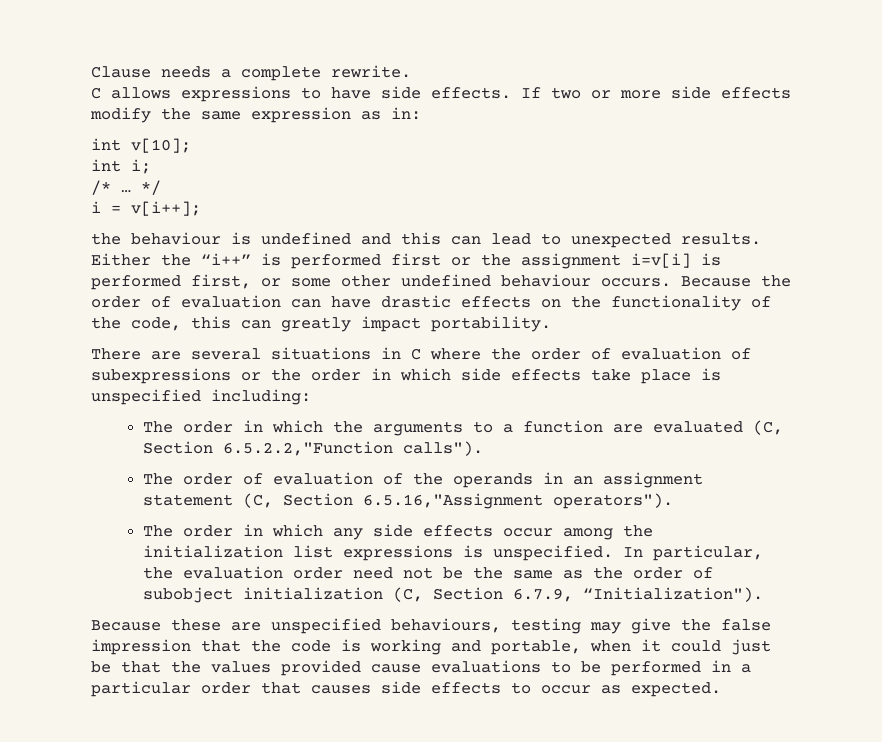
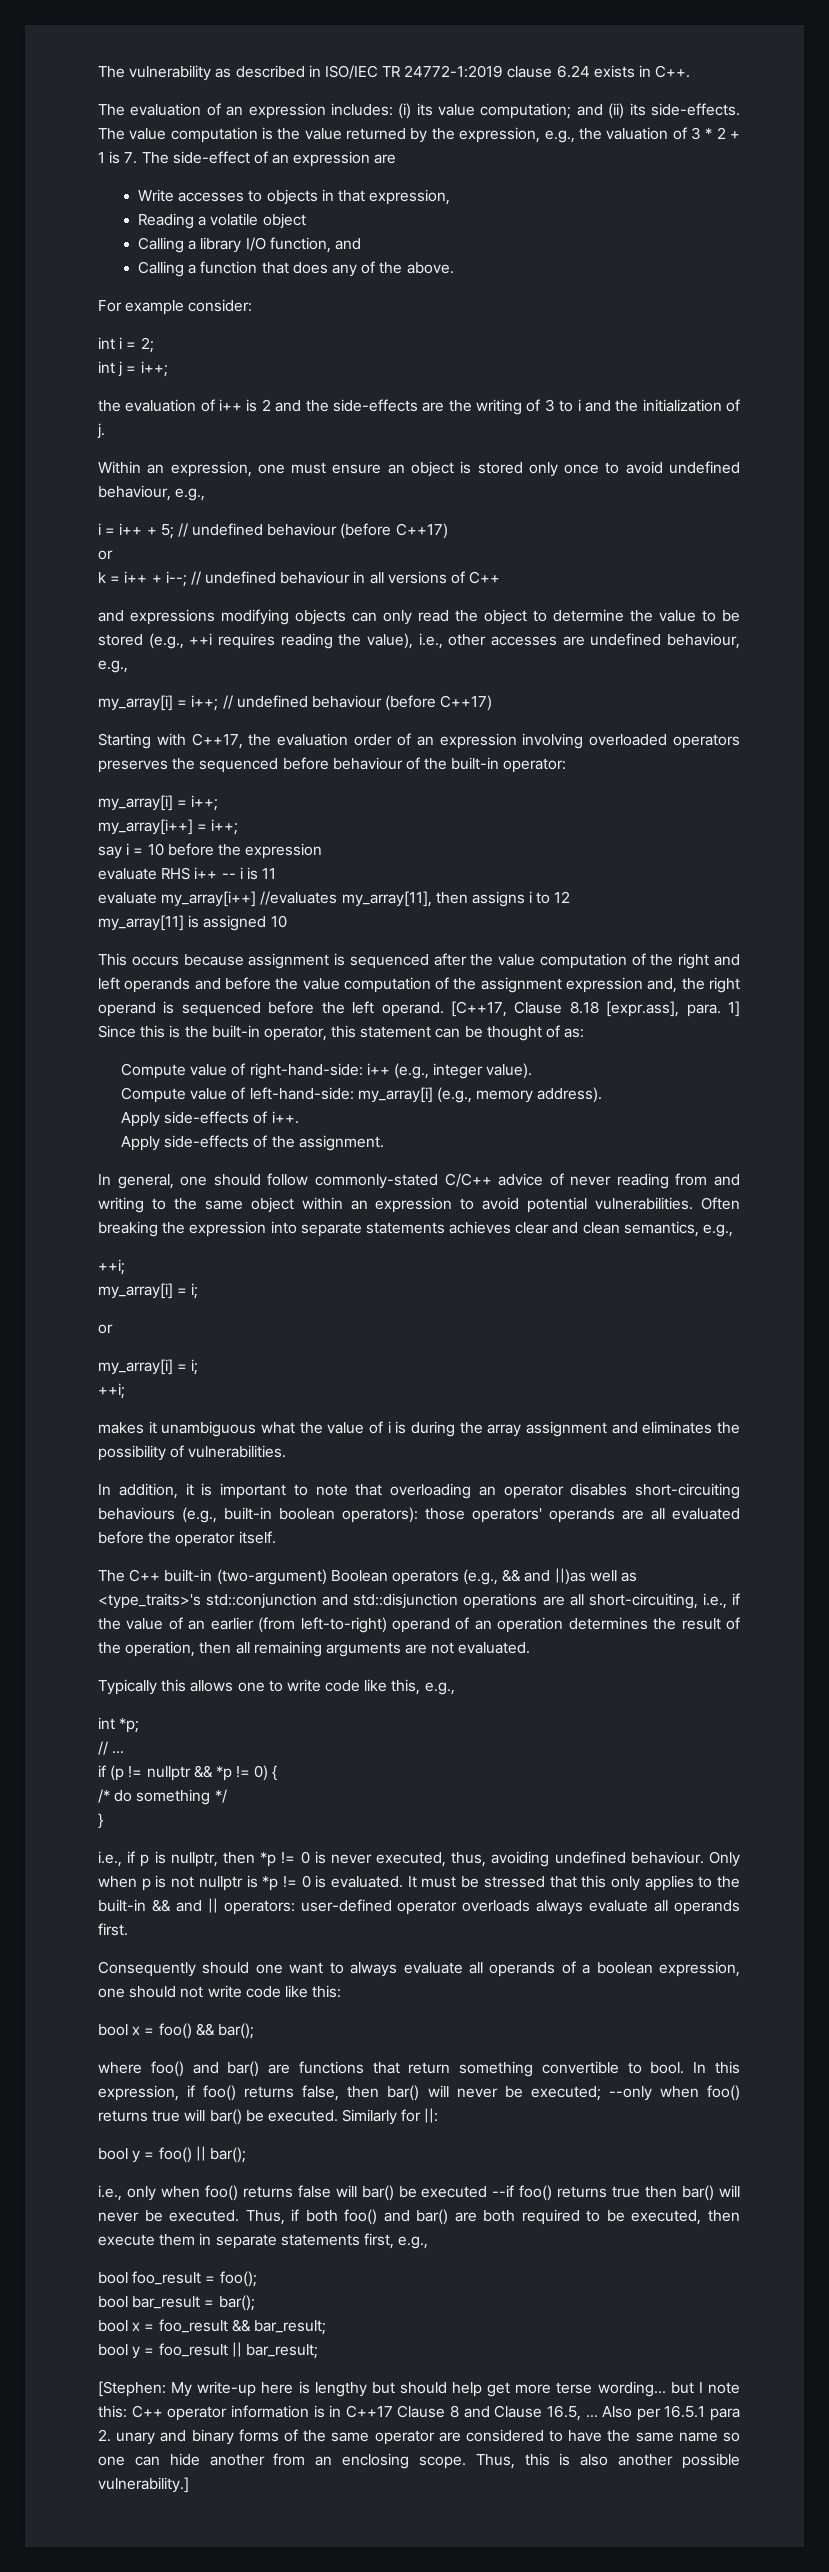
[91,65,411,81] [91,86,791,102] [90,107,421,123] [91,138,191,153] [91,159,151,174] [91,180,161,195] [91,201,201,216] [91,232,761,248] [91,253,721,269] [91,274,791,290] [91,295,771,311] [91,316,551,332] [91,347,751,360] [91,368,721,384] [91,389,311,405] [143,420,784,436] [143,441,484,456] [143,472,704,488] [143,493,674,509] [143,524,654,540] [143,545,764,561] [143,566,714,579] [143,587,764,603] [91,618,771,634] [91,639,771,655] [91,660,751,676] [91,681,721,697] Clause needs a complete rewrite. // C allows expressions to have side effects. If two or more side effects modify the same expression as in: // int v[10]; // int i; // /* … */ // i = v[i++]; // the behaviour is undefined and this can lead to unexpected results. Either the “i++” is performed first or the assignment i=v[i] is performed first, or some other undefined behaviour occurs. Because the order of evaluation can have drastic effects on the functionality of the code, this can greatly impact portability. // There are several situations in C where the order of evaluation of subexpressions or the order in which side effects take place is unspecified including: // The order in which the arguments to a function are evaluated (C, Section 6.5.2.2,"Function calls"). // The order of evaluation of the operands in an assignment statement (C, Section 6.5.16,"Assignment operators"). // The order in which any side effects occur among the initialization list expressions is unspecified. In particular, the evaluation order need not be the same as the order of subobject initialization (C, Section 6.7.9, “Initialization"). // Because these are unspecified behaviours, testing may give the false impression that the code is working and portable, when it could just be that the values provided cause evaluations to be performed in a particular order that causes side effects to occur as expected. -> [98,65,691,81] [98,103,740,119] [98,127,741,143] [98,151,397,167] [138,189,451,205] [138,213,306,229] [138,237,361,253] [138,261,454,277] [98,299,253,315] [98,337,154,353] [98,361,168,377] [98,399,740,415] [97,423,105,439] [98,461,740,477] [98,485,206,501] [98,523,448,539] [98,550,113,560] [98,571,501,587] [98,609,740,625] [98,633,741,649] [98,660,128,673] [98,695,493,711] [98,733,740,749] [98,757,567,773] [98,795,219,811] [98,819,239,835] [98,843,323,859] [98,867,277,880] [98,891,571,907] [98,915,287,931] [98,953,740,969] [98,977,740,993] [98,1001,740,1017] [98,1025,585,1041] [121,1063,533,1079] [121,1087,603,1103] [121,1111,299,1127] [121,1135,384,1151] [98,1173,741,1189] [98,1197,740,1213] [98,1221,734,1237] [98,1259,125,1275] [98,1283,199,1299] [98,1324,113,1334] [98,1359,199,1375] [98,1383,125,1399] [98,1421,740,1437] [98,1445,287,1461] [98,1483,740,1499] [98,1507,740,1523] [98,1531,276,1547] [98,1568,638,1585] [98,1593,741,1609] [98,1617,741,1633] [98,1641,531,1657] [98,1679,455,1695] [98,1717,140,1733] [98,1741,125,1755] [98,1765,278,1781] [98,1789,227,1805] [98,1813,103,1829] [98,1851,740,1867] [98,1875,740,1891] [98,1898,740,1915] [98,1923,128,1936] [98,1961,740,1977] [98,1985,342,1998] [98,2023,254,2039] [98,2061,740,2077] [98,2085,741,2101] [98,2108,439,2125] [98,2146,246,2163] [98,2185,740,2201] [98,2209,741,2225] [98,2233,429,2249] [98,2271,257,2287] [98,2295,255,2311] [98,2319,326,2335] [98,2342,318,2359] [98,2381,740,2397] [98,2405,740,2421] [98,2429,740,2445] [98,2453,741,2469] [98,2477,189,2493] The vulnerability as described in ISO/IEC TR 24772-1:2019 clause 6.24 exists in C++. // The evaluation of an expression includes: (i) its value computation; and (ii) its side-effects. The value computation is the value returned by the expression, e.g., the valuation of 3 * 2 + 1 is 7. The side-effect of an expression are // Write accesses to objects in that expression, // Reading a volatile object // Calling a library I/O function, and // Calling a function that does any of the above. // For example consider: // int i = 2; // int j = i++; // the evaluation of i++ is 2 and the side-effects are the writing of 3 to i and the initialization of j. // Within an expression, one must ensure an object is stored only once to avoid undefined behaviour, e.g., // i = i++ + 5; // undefined behaviour (before C++17) // or // k = i++ + i--; // undefined behaviour in all versions of C++ // and expressions modifying objects can only read the object to determine the value to be stored (e.g., ++i requires reading the value), i.e., other accesses are undefined behaviour, e.g., // my_array[i] = i++; // undefined behaviour (before C++17) // Starting with C++17, the evaluation order of an expression involving overloaded operators preserves the sequenced before behaviour of the built-in operator: // my_array[i] = i++; // my_array[i++] = i++; // say i = 10 before the expression // evaluate RHS i++ -- i is 11 // evaluate my_array[i++] //evaluates my_array[11], then assigns i to 12 // my_array[11] is assigned 10 // This occurs because assignment is sequenced after the value computation of the right and left operands and before the value computation of the assignment expression and, the right operand is sequenced before the left operand. [C++17, Clause 8.18 [expr.ass], para. 1] Since this is the built-in operator, this statement can be thought of as: // Compute value of right-hand-side: i++ (e.g., integer value). // Compute value of left-hand-side: my_array[i] (e.g., memory address). // Apply side-effects of i++. // Apply side-effects of the assignment. // In general, one should follow commonly-stated C/C++ advice of never reading from and writing to the same object within an expression to avoid potential vulnerabilities. Often breaking the expression into separate statements achieves clear and clean semantics, e.g., // ++i; // my_array[i] = i; // or // my_array[i] = i; // ++i; // makes it unambiguous what the value of i is during the array assignment and eliminates the possibility of vulnerabilities. // In addition, it is important to note that overloading an operator disables short-circuiting behaviours (e.g., built-in boolean operators): those operators' operands are all evaluated before the operator itself. // The C++ built-in (two-argument) Boolean operators (e.g., && and ||)as well as <type_traits>'s std::conjunction and std::disjunction operations are all short-circuiting, i.e., if the value of an earlier (from left-to-right) operand of an operation determines the result of the operation, then all remaining arguments are not evaluated. // Typically this allows one to write code like this, e.g., // int *p; // // ... // if (p != nullptr && *p != 0) { // /* do something */ // } // i.e., if p is nullptr, then *p != 0 is never executed, thus, avoiding undefined behaviour. Only when p is not nullptr is *p != 0 is evaluated. It must be stressed that this only applies to the built-in && and || operators: user-defined operator overloads always evaluate all operands first. // Consequently should one want to always evaluate all operands of a boolean expression, one should not write code like this: // bool x = foo() && bar(); // where foo() and bar() are functions that return something convertible to bool. In this expression, if foo() returns false, then bar() will never be executed; --only when foo() returns true will bar() be executed. Similarly for ||: // bool y = foo() || bar(); // i.e., only when foo() returns false will bar() be executed --if foo() returns true then bar() will never be executed. Thus, if both foo() and bar() are both required to be executed, then execute them in separate statements first, e.g., // bool foo_result = foo(); // bool bar_result = bar(); // bool x = foo_result && bar_result; // bool y = foo_result || bar_result; // [Stephen: My write-up here is lengthy but should help get more terse wording... but I note this: C++ operator information is in C++17 Clause 8 and Clause 16.5, ... Also per 16.5.1 para 2. unary and binary forms of the same operator are considered to have the same name so one can hide another from an enclosing scope. Thus, this is also another possible vulnerability.]

